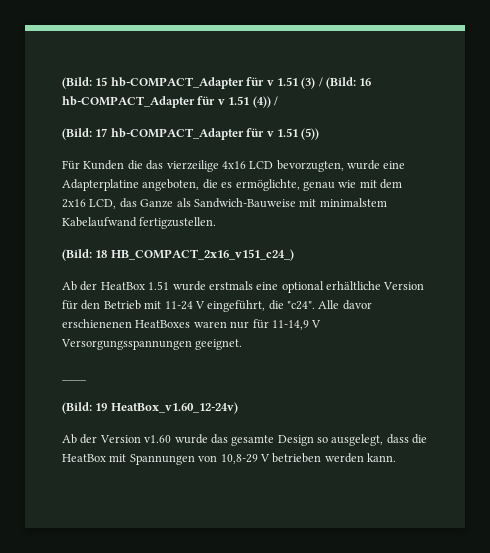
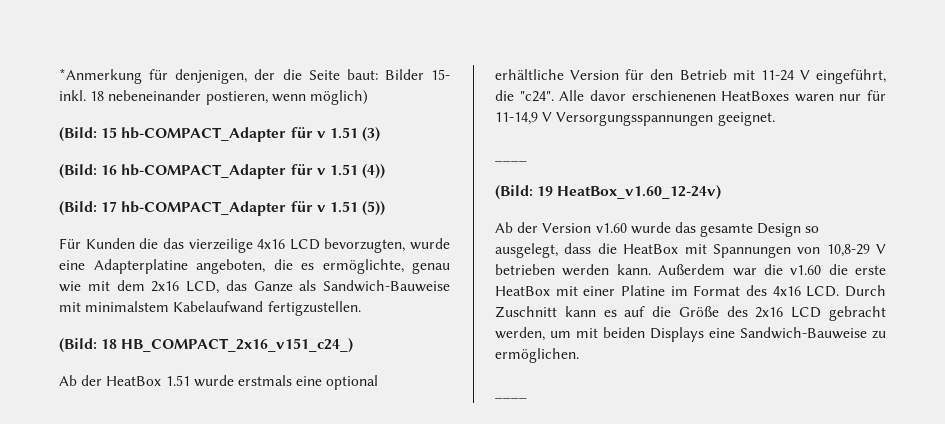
(62, 83) none -> [59,68,450,84] [59,90,368,105] *Anmerkung für denjenigen, der die Seite baut: Bilder 15- inkl. 18 nebeneinander postieren, wenn möglich) //
[318,77,323,87] / -> (381, 134) //
[273,96,278,106] / -> (386, 171) none
(396, 457) none -> [658,264,886,276] [495,285,886,297] [495,306,886,321] [495,327,886,342] [495,348,579,363] [495,396,527,399] Außerdem war die v1.60 die erste HeatBox mit einer Platine im Format des 4x16 LCD. Durch Zuschnitt kann es auf die Größe des 2x16 LCD gebracht werden, um mit beiden Displays eine Sandwich-Bauweise zu ermöglichen. // ____

